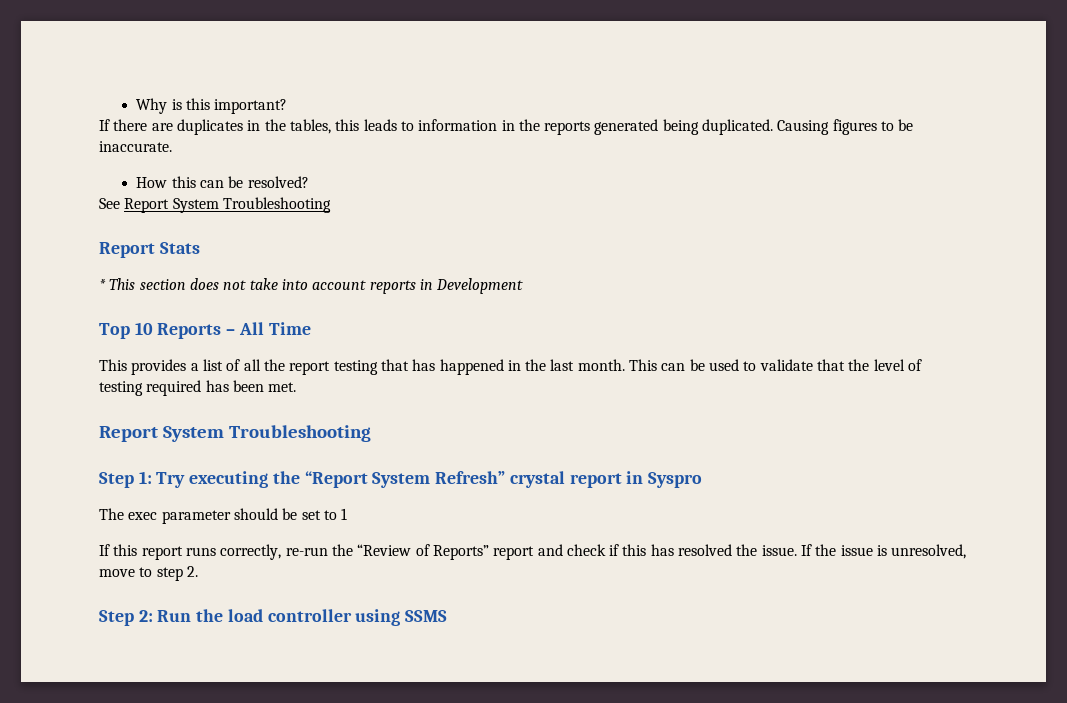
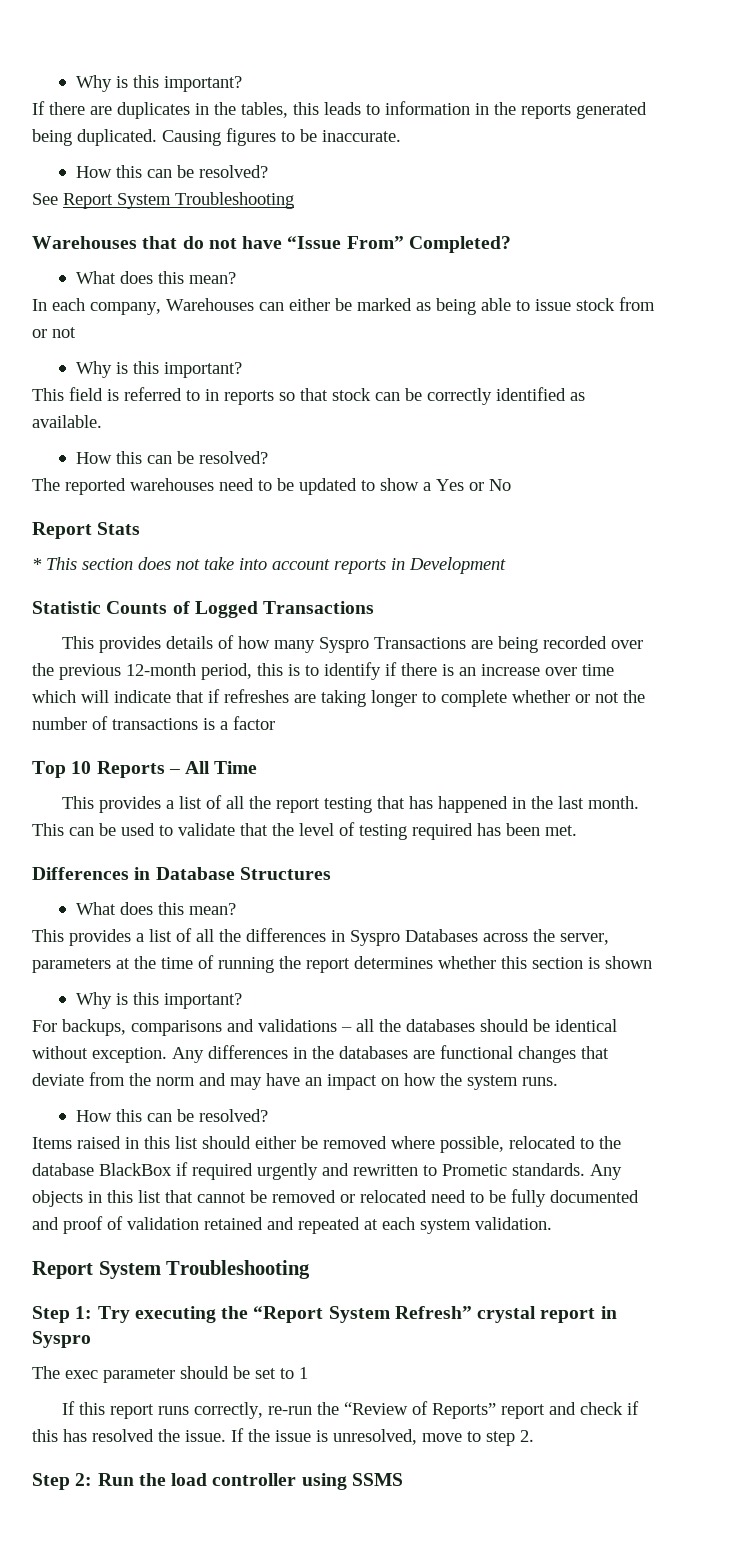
(331, 205) none -> [32,236,511,253] [75,271,236,284] [32,297,655,315] [32,327,76,338] [75,361,242,378] [32,387,585,405] [32,415,102,428] [75,451,268,464] [32,478,511,495] // Warehouses that do not have “Issue From” Completed? // What does this mean? // In each company, Warehouses can either be marked as being able to issue stock from or not // Why is this important? // This field is referred to in reports so that stock can be correctly identified as available. // How this can be resolved? // The reported warehouses need to be updated to show a Yes or No
(524, 286) none -> [32,601,375,618] [61,635,643,653] [32,662,614,680] [32,689,645,707] [32,716,275,730] // Statistic Counts of Logged Transactions // This provides details of how many Syspro Transactions are being recorded over the previous 12-month period, this is to identify if there is an increase over time which will indicate that if refreshes are taking longer to complete whether or not the number of transactions is a factor
(297, 387) none -> [32,867,331,880] [75,902,236,915] [32,928,609,946] [32,955,652,973] [75,992,242,1009] [32,1019,617,1036] [32,1045,609,1063] [32,1072,558,1090] [75,1109,268,1122] [32,1136,621,1153] [32,1162,622,1180] [32,1189,639,1207] [32,1216,552,1234] // Differences in Database Structures // What does this mean? // This provides a list of all the differences in Syspro Databases across the server, parameters at the time of running the report determines whether this section is shown // Why is this important? // For backups, comparisons and validations – all the databases should be identical without exception. Any differences in the databases are functional changes that deviate from the norm and may have an impact on how the system runs. // How this can be resolved? // Items raised in this list should either be removed where possible, relocated to the database BlackBox if required urgently and rewritten to Prometic standards. Any objects in this list that cannot be removed or relocated need to be fully documented and proof of validation retained and repeated at each system validation.

